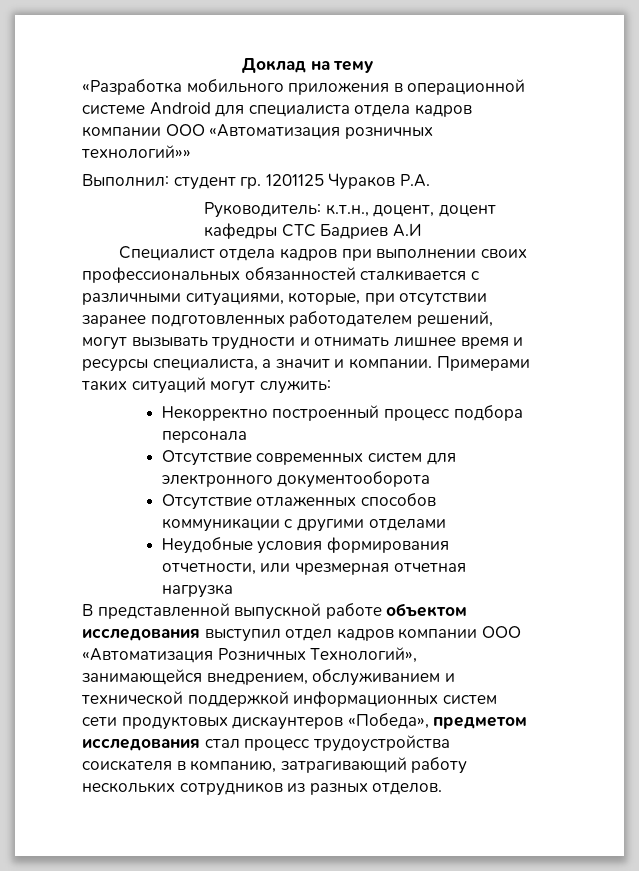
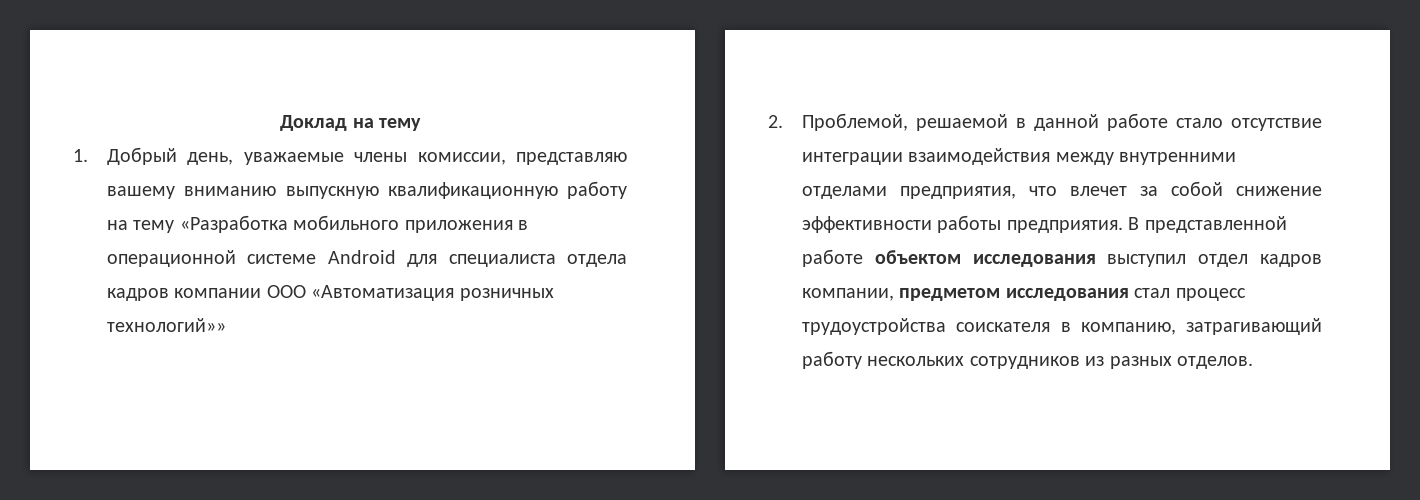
(375, 67) none -> [73,147,627,165] [107,181,627,199] [107,220,175,233] 1. Добрый день, уважаемые члены комиссии, представляю вашему вниманию выпускную квалификационную работу на тему
[82,173,430,190] [204,202,497,218] [204,223,423,239] [118,246,527,261] [82,267,480,283] [82,292,488,306] [82,311,493,327] [82,337,524,350] [82,356,530,372] [81,377,331,394] [161,405,523,421] [161,431,247,443] [161,450,456,466] [161,471,431,488] [161,493,437,510] [161,518,446,532] [161,537,450,554] [161,563,466,575] [161,584,233,598] Выполнил: студент гр. 1201125 Чураков Р.А. // Руководитель: к.т.н., доцент, доцент кафедры СТС Бадриев А.И // Специалист отдела кадров при выполнении своих профессиональных обязанностей сталкивается с различными ситуациями, которые, при отсутствии заранее подготовленных работодателем решений, могут вызывать трудности и отнимать лишнее время и ресурсы специалиста, а значит и компании. Примерами таких ситуаций могут служить: // Некорректно построенный процесс подбора персонала // Отсутствие современных систем для электронного документооборота // Отсутствие отлаженных способов коммуникации с другими отделами // Неудобные условия формирования отчетности, или чрезмерная отчетная нагрузка // -> [768,113,1322,131] [802,148,1237,165] [802,181,1322,199] [802,215,1123,233] 2. Проблемой, решаемой в данной работе стало отсутствие интеграции взаимодействия между внутренними отделами предприятия, что влечет за собой снижение эффективности работы предприятия.
[234,603,322,620] выпускной -> (1287, 224) none
[398,626,521,639] [82,647,418,663] [82,669,455,686] [81,691,497,707] [82,713,429,730] компании ООО «Автоматизация Розничных Технологий», занимающейся внедрением, обслуживанием и технической поддержкой информационных систем сети продуктовых дискаунтеров «Победа», -> [802,288,895,301] компании,

